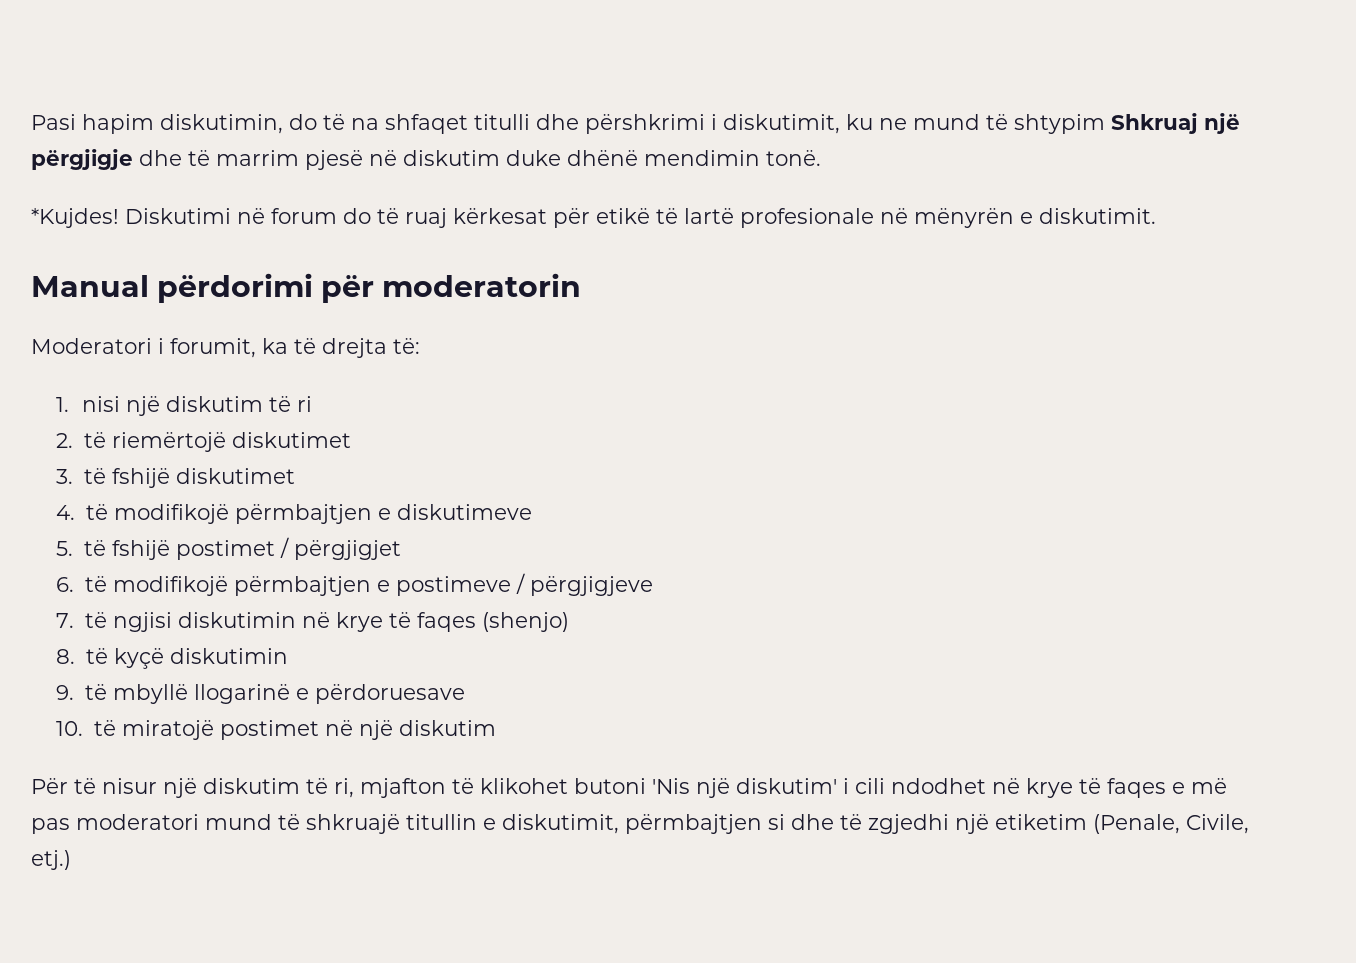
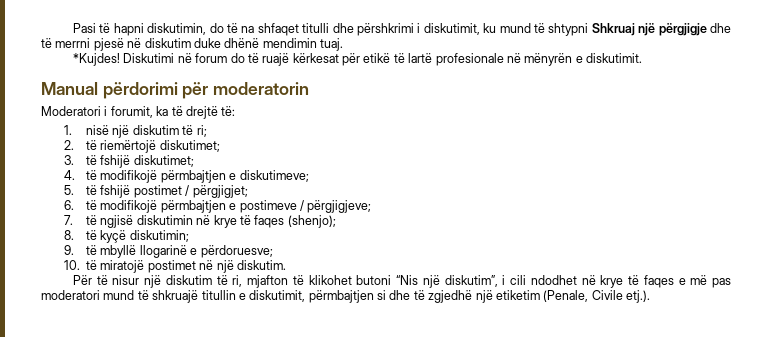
[82,114,154,134] hapim -> [99,23,144,36] të hapni
[879,114,1105,134] ne mund të shtypim -> [499,23,589,36] mund të shtypni
[216,150,299,166] marrim -> [55,38,91,48] merrni
[766,150,821,166] tonë. -> [320,38,343,51] tuaj.
[405,208,447,228] ruaj -> [262,53,290,66] ruajë
[322,338,387,358] drejta -> [185,106,218,119] drejtë
[81,396,312,416] nisi një diskutim të ri -> [86,125,207,138] nisë një diskutim të ri;
[232,432,352,448] diskutimet -> [159,140,220,152] diskutimet;
[176,468,296,484] diskutimet -> [133,155,194,167] diskutimet;
[397,504,533,520] diskutimeve -> [239,170,309,182] diskutimeve;
[294,540,402,560] përgjigjet -> [192,185,248,198] përgjigjet;
[530,576,654,596] përgjigjeve -> [307,200,372,213] përgjigjeve;
[113,612,173,632] ngjisi -> [100,215,134,228] ngjisë
[482,612,570,632] (shenjo) -> [287,215,336,228] (shenjo);
[170,648,289,664] diskutimin -> [129,230,189,242] diskutimin;
[315,684,466,704] përdoruesave -> [200,245,273,258] përdoruesve;
[399,720,497,736] diskutim -> [236,260,286,270] diskutim.
[652,778,837,798] 'Nis një diskutim' -> [396,275,498,288] “Nis një diskutim”,
[868,814,949,834] zgjedhi -> [428,290,473,303] zgjedhë
[1186,814,1249,834] [31,850,71,870] Civile, etj.) -> [591,290,650,303] Civile etj.).

